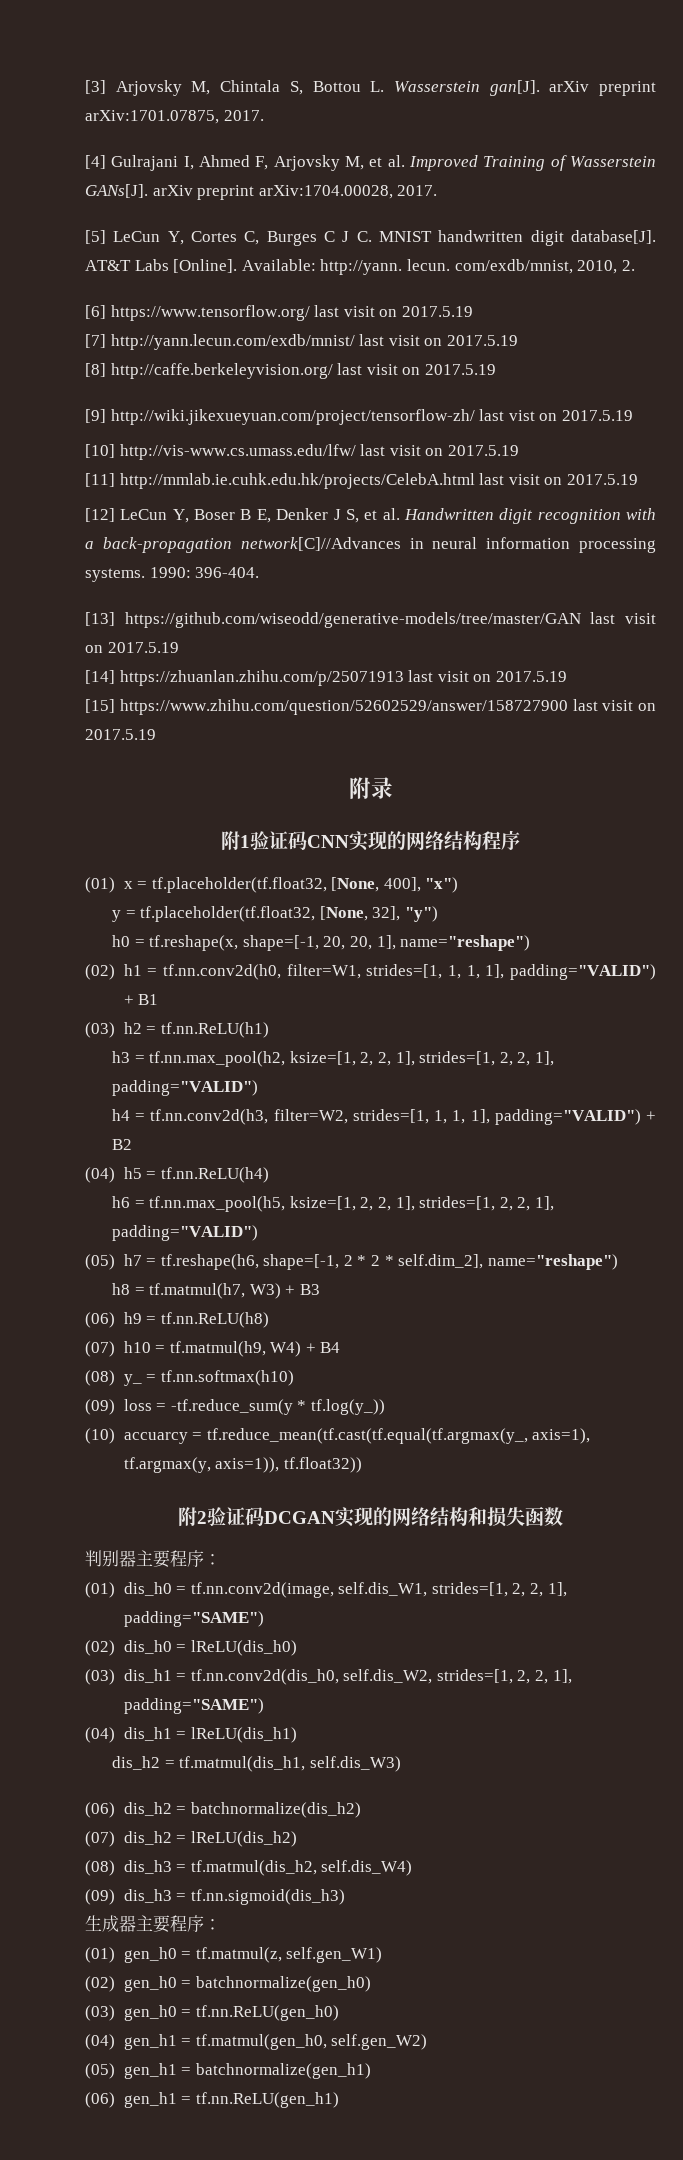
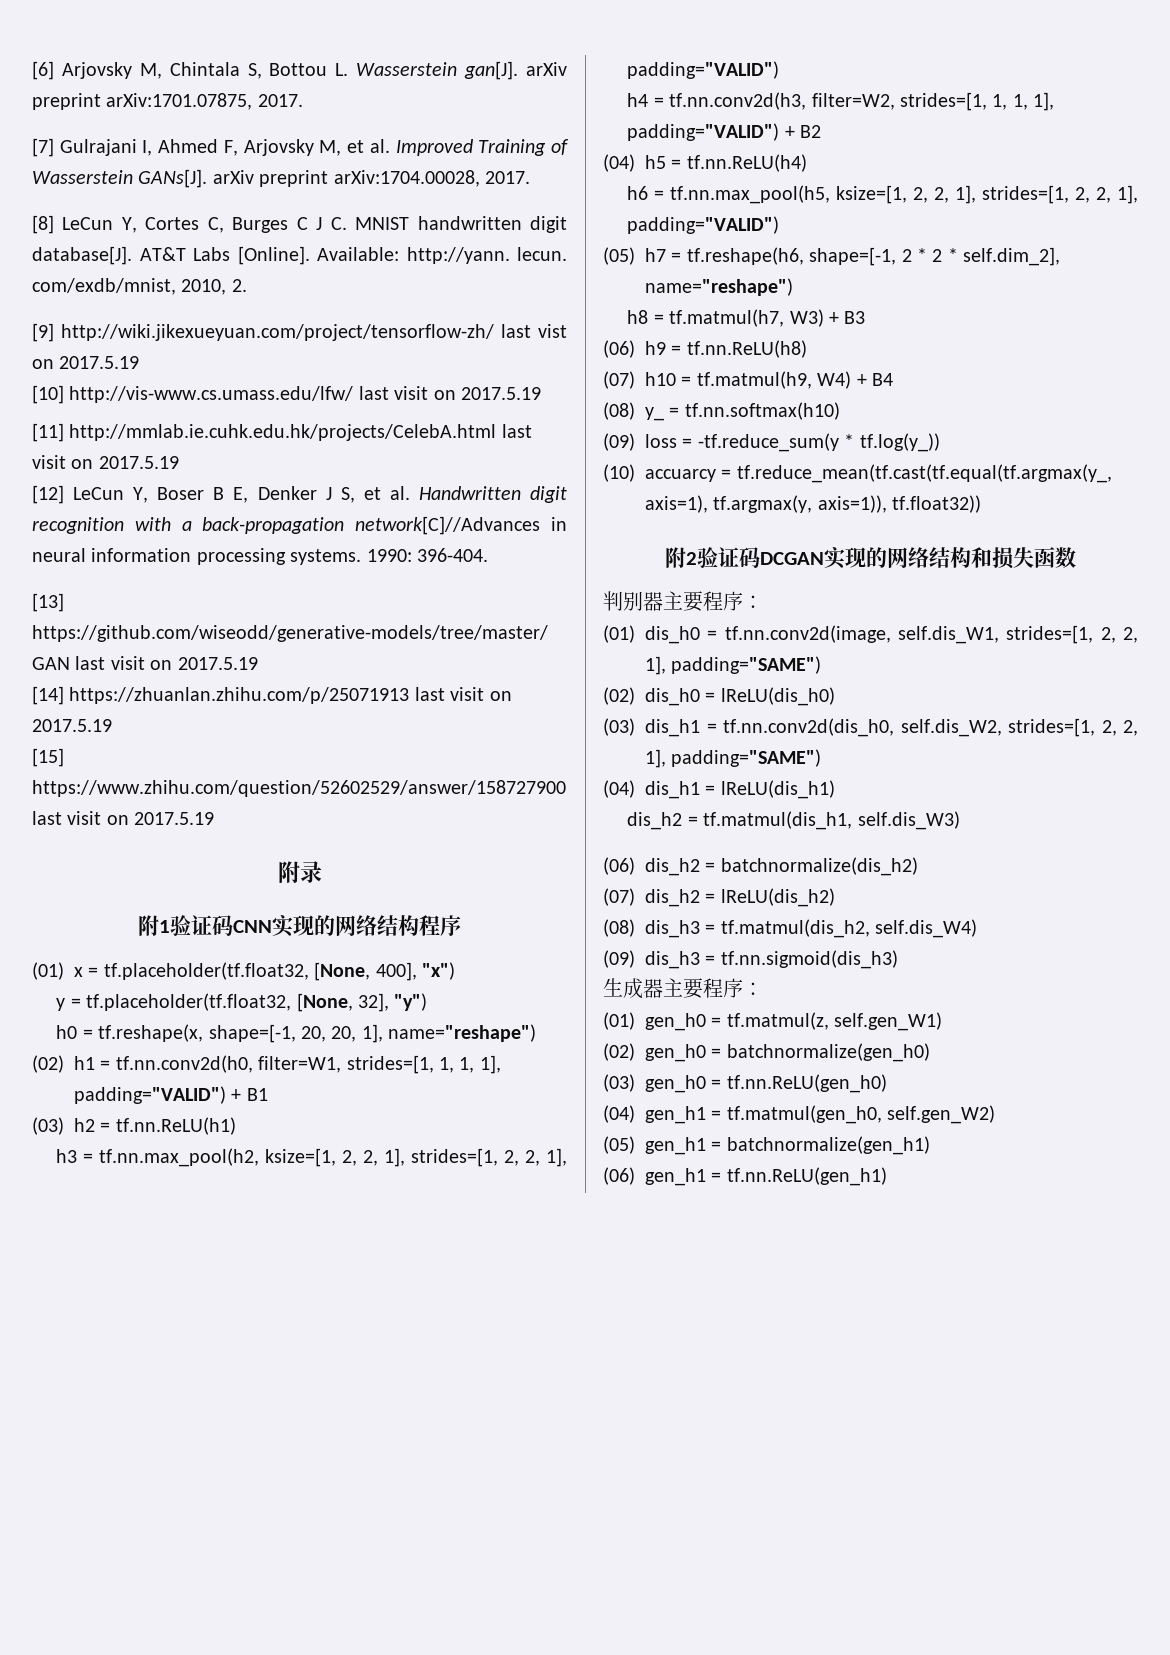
[85,80,106,94] [3] -> [32,61,54,80] [6]
[85,155,106,169] [4] -> [32,138,54,157] [7]
[85,230,106,244] [5] -> [32,215,54,234] [8]
[85,305,473,321] [85,334,518,350] [85,363,496,379] // [6] https://www.tensorflow.org/ last visit on 2017.5.19 // [7] http://yann.lecun.com/exdb/mnist/ last visit on 2017.5.19 // [8] http://caffe.berkeleyvision.org/ last visit on 2017.5.19 -> (247, 285) none

